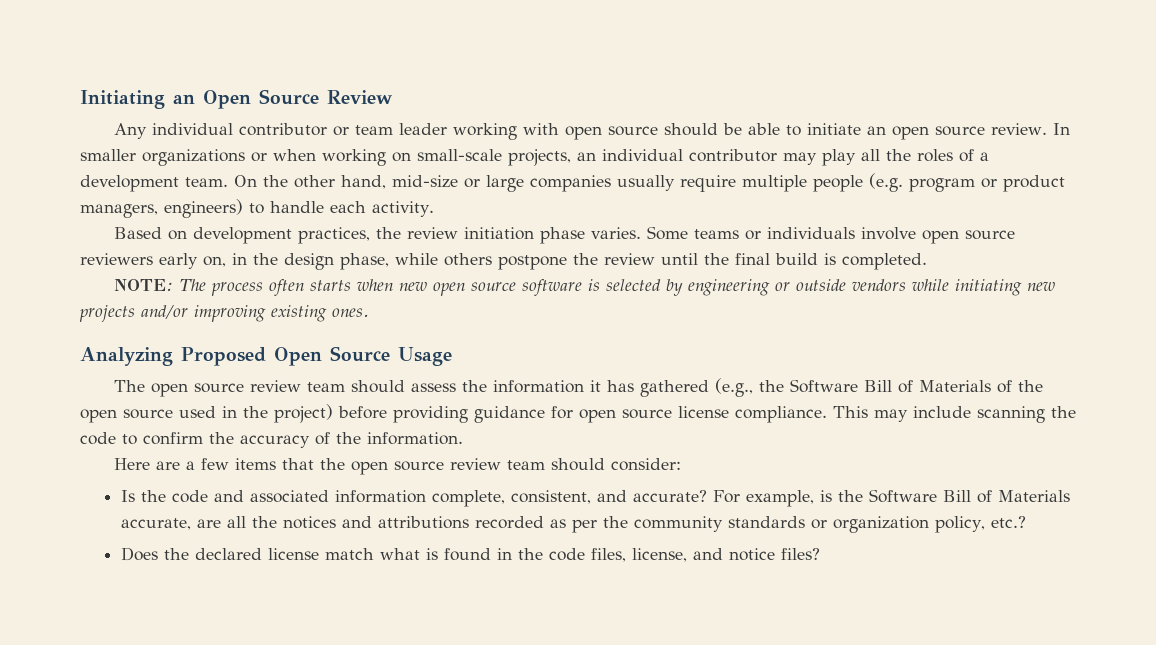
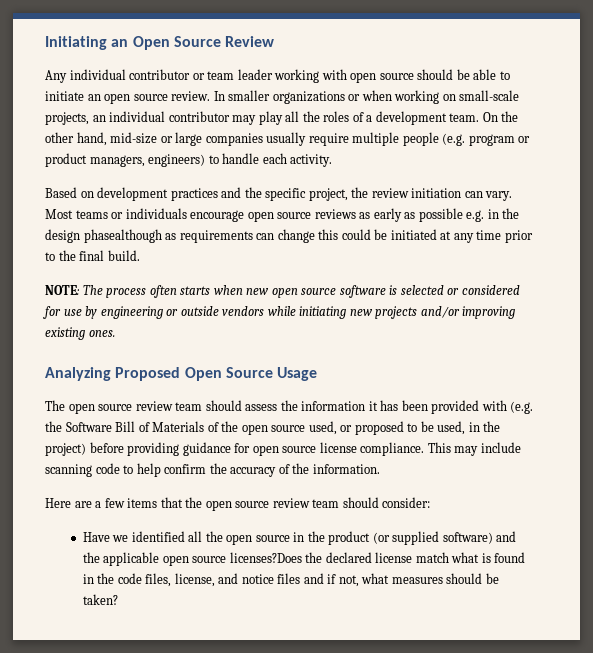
[298,226,689,244] practices, the review initiation phase varies. Some -> [170,187,513,201] [45,209,73,219] practices and the specific project, the review initiation can vary. Most
[861,227,1016,244] [80,253,927,270] involve open source reviewers early on, in the design phase, while others postpone the review until the final build is completed. -> [190,208,520,222] [45,229,533,243] [45,250,140,261] encourage open source reviews as early as possible e.g. in the design phasealthough as requirements can change this could be initiated at any time prior to the final build.
(662, 285) none -> [447,285,520,295] [43,306,82,319] or considered for use
[640,378,754,397] gathered (e.g., -> [401,400,534,414] been provided with (e.g.
[179,406,216,418] used -> [308,421,466,435] used, or proposed to be used,
[1051,406,1076,418] the -> (92, 470) none
(137, 439) none -> [136,463,161,477] help
[121,489,1071,507] [121,516,1027,533] [121,547,159,561] Is the code and associated information complete, consistent, and accurate? For example, is the Software Bill of Materials accurate, are all the notices and attributions recorded as per the community standards or organization policy, etc.? // Does -> [82,531,517,545] [82,552,302,566] Have we identified all the open source in the product (or supplied software) and the applicable open source licenses?Does
[781,548,821,560] files? -> [277,573,499,587] [82,594,118,605] files and if not, what measures should be taken?

